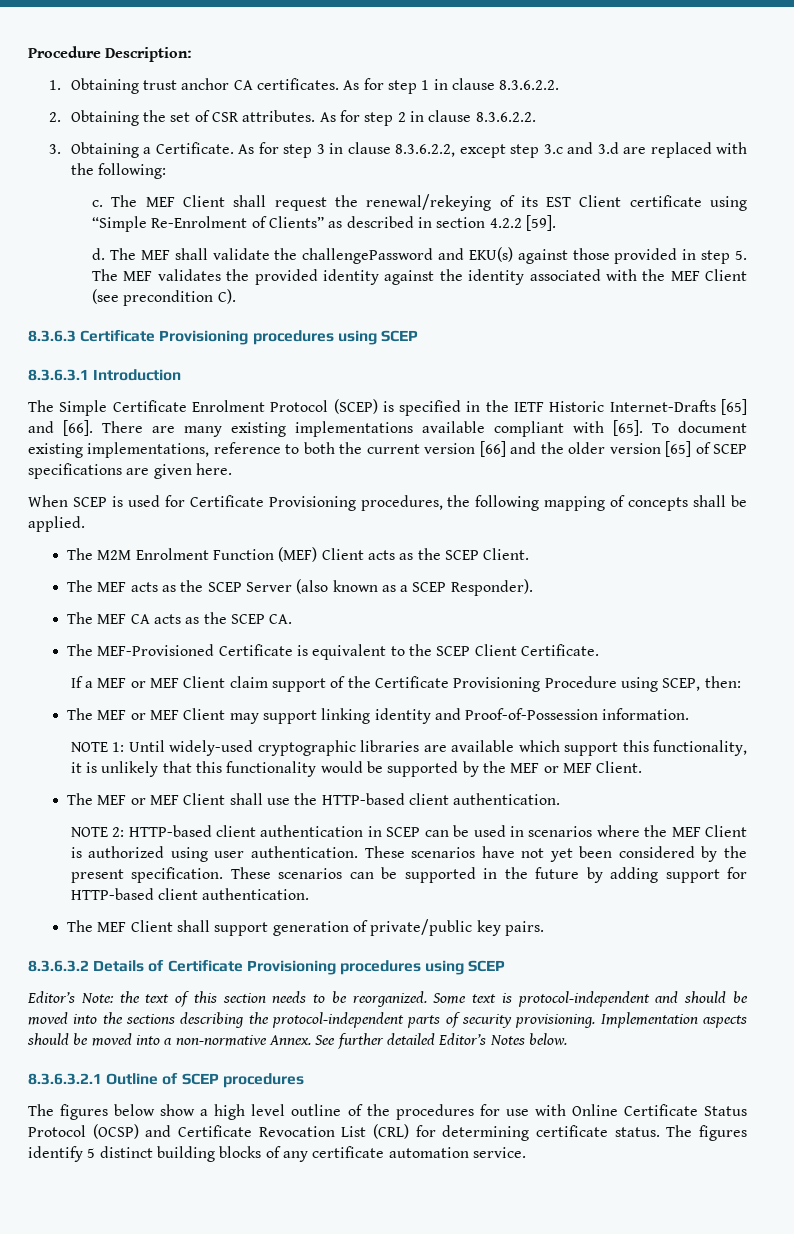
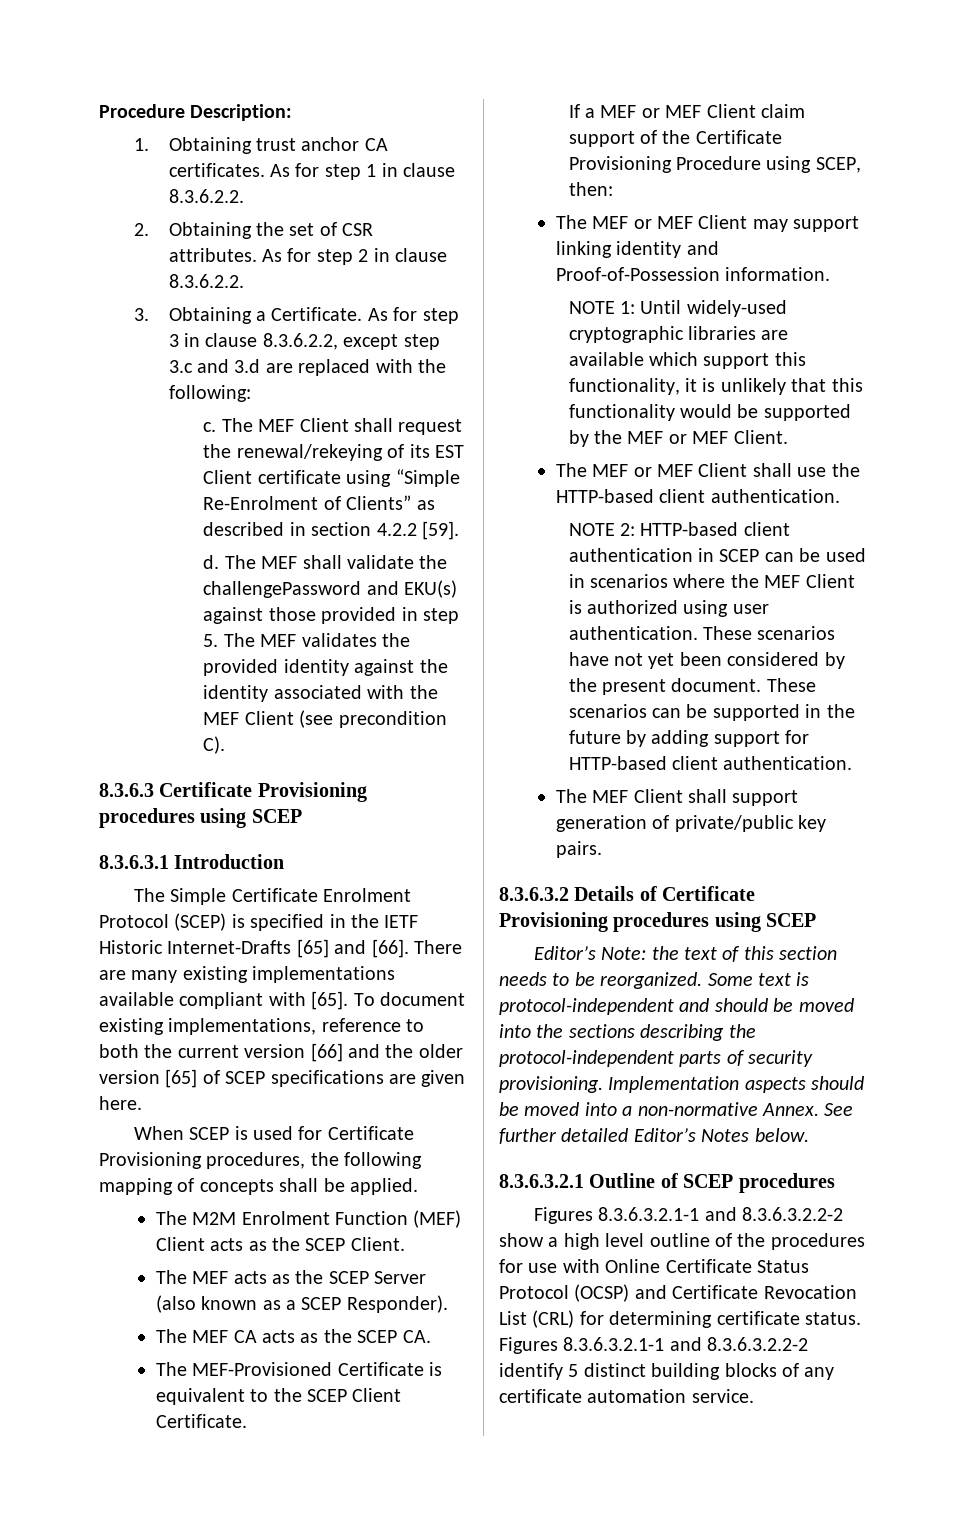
[131,867,224,883] specification. -> [671,678,762,692] document.
[28,1104,156,1120] The figures below -> [533,1207,843,1224] Figures 8.3.6.3.2.1-1 and 8.3.6.3.2.2-2
[666,1125,748,1141] The figures -> [499,1337,809,1354] Figures 8.3.6.3.2.1-1 and 8.3.6.3.2.2-2

